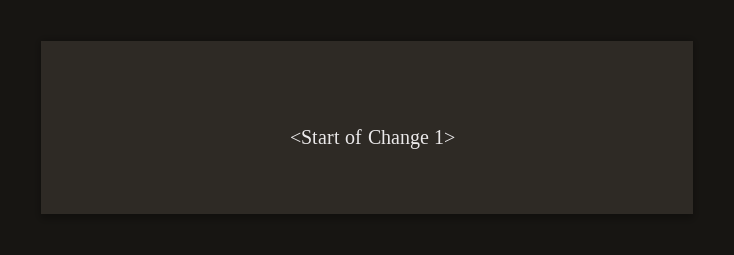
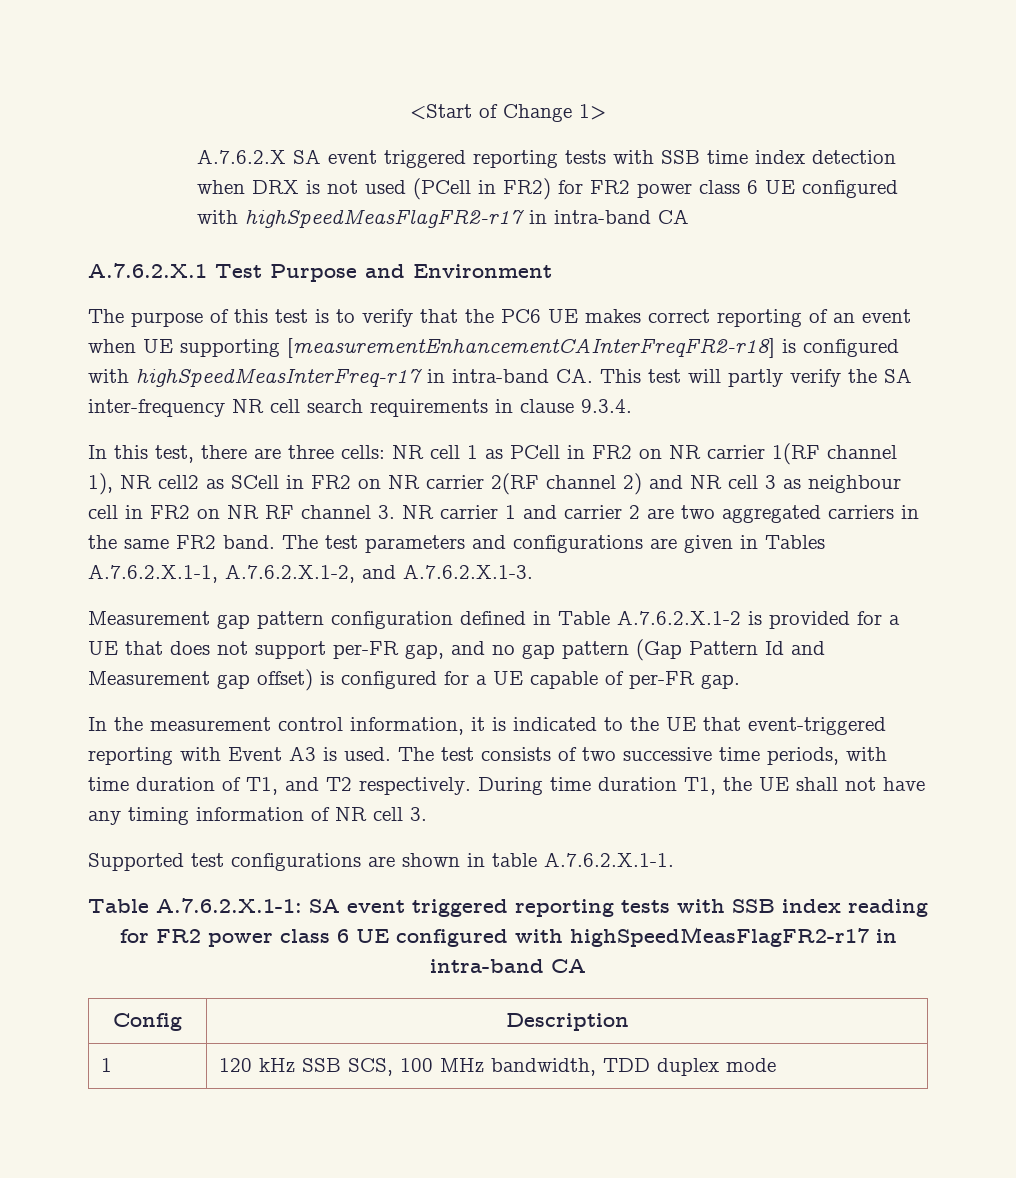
(456, 137) none -> [197,149,897,168] [197,178,899,200] [197,209,690,228] [88,263,552,282] [88,309,911,327] [88,338,899,358] [88,368,912,387] [88,399,632,417] [88,443,897,465] [88,473,901,495] [88,505,919,523] [88,535,825,553] [88,564,533,583] [88,610,900,629] [88,639,825,661] [88,669,740,691] [88,717,886,735] [88,746,887,765] [88,777,925,795] [88,807,427,825] [88,852,674,871] [88,898,928,917] [119,927,897,947] [430,959,586,973] [113,1013,182,1031] [505,1013,629,1031] [100,1058,112,1072] [218,1058,776,1076] // A.7.6.2.X SA event triggered reporting tests with SSB time index detection when DRX is not used (PCell in FR2) for FR2 power class 6 UE configured with highSpeedMeasFlagFR2-r17 in intra-band CA // A.7.6.2.X.1 Test Purpose and Environment // The purpose of this test is to verify that the PC6 UE makes correct reporting of an event when UE supporting [measurementEnhancementCAInterFreqFR2-r18] is configured with highSpeedMeasInterFreq-r17 in intra-band CA. This test will partly verify the SA inter-frequency NR cell search requirements in clause 9.3.4. // In this test, there are three cells: NR cell 1 as PCell in FR2 on NR carrier 1(RF channel 1), NR cell2 as SCell in FR2 on NR carrier 2(RF channel 2) and NR cell 3 as neighbour cell in FR2 on NR RF channel 3. NR carrier 1 and carrier 2 are two aggregated carriers in the same FR2 band. The test parameters and configurations are given in Tables A.7.6.2.X.1-1, A.7.6.2.X.1-2, and A.7.6.2.X.1-3. // Measurement gap pattern configuration defined in Table A.7.6.2.X.1-2 is provided for a UE that does not support per-FR gap, and no gap pattern (Gap Pattern Id and Measurement gap offset) is configured for a UE capable of per-FR gap. // In the measurement control information, it is indicated to the UE that event-triggered reporting with Event A3 is used. The test consists of two successive time periods, with time duration of T1, and T2 respectively. During time duration T1, the UE shall not have any timing information of NR cell 3. // Supported test configurations are shown in table A.7.6.2.X.1-1. // Table A.7.6.2.X.1-1: SA event triggered reporting tests with SSB index reading for FR2 power class 6 UE configured with highSpeedMeasFlagFR2-r17 in intra-band CA // Config | Description // 1 | 120 kHz SSB SCS, 100 MHz bandwidth, TDD duplex mode

